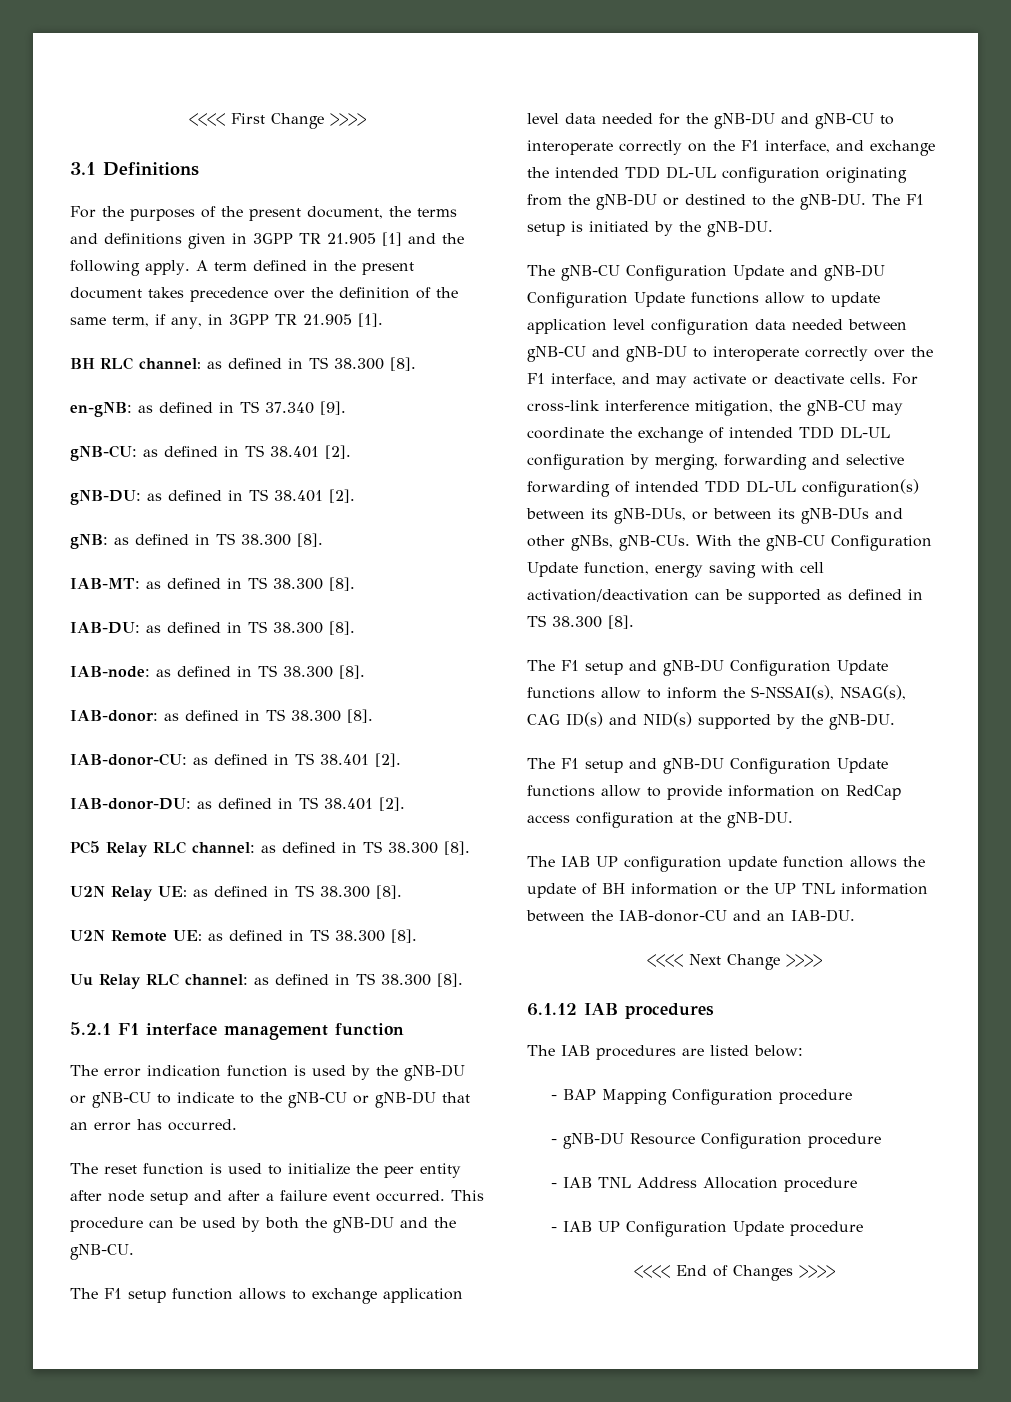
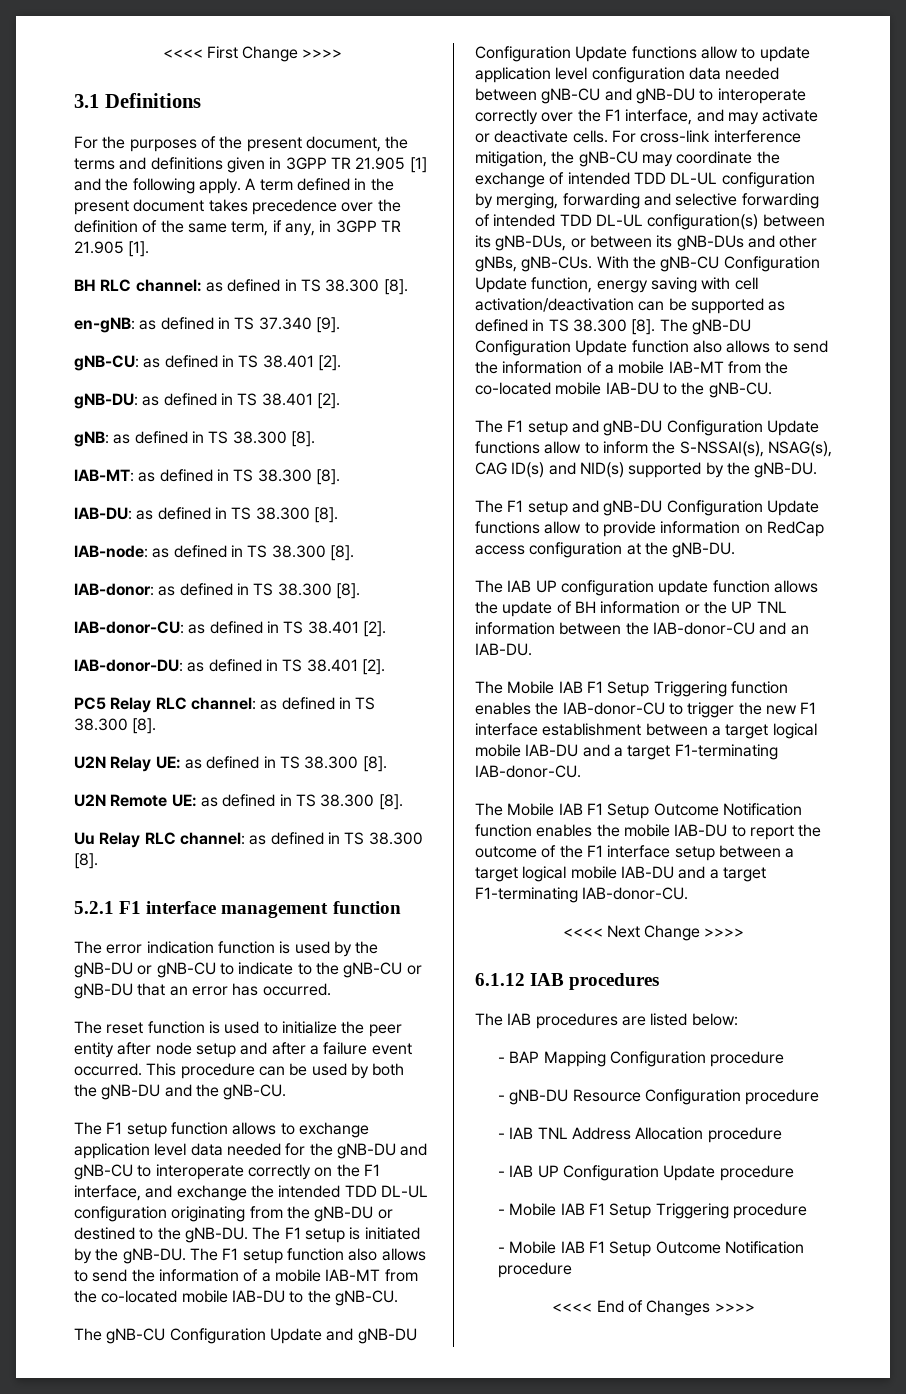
(773, 228) none -> [189,1248,426,1264] [74,1269,418,1282] [74,1290,398,1306] The F1 setup function also allows to send the information of a mobile IAB-MT from the co-located mobile IAB-DU to the gNB-CU.
(634, 622) none -> [659,319,751,335] [475,340,828,356] [475,361,789,374] [475,382,772,398] The gNB-DU Configuration Update function also allows to send the information of a mobile IAB-MT from the co-located mobile IAB-DU to the gNB-CU.
(855, 915) none -> [475,681,788,697] [475,702,817,718] [475,723,817,739] [475,744,778,760] [475,765,581,778] [475,803,802,819] [475,824,822,840] [475,845,795,861] [475,866,766,882] [475,887,689,903] // The Mobile IAB F1 Setup Triggering function enables the IAB-donor-CU to trigger the new F1 interface establishment between a target logical mobile IAB-DU and a target F1-terminating IAB-donor-CU. // The Mobile IAB F1 Setup Outcome Notification function enables the mobile IAB-DU to report the outcome of the F1 interface setup between a target logical mobile IAB-DU and a target F1-terminating IAB-donor-CU.
(863, 1228) none -> [498,1203,808,1219] [498,1241,805,1257] [498,1262,573,1278] // - Mobile IAB F1 Setup Triggering procedure // - Mobile IAB F1 Setup Outcome Notification procedure

